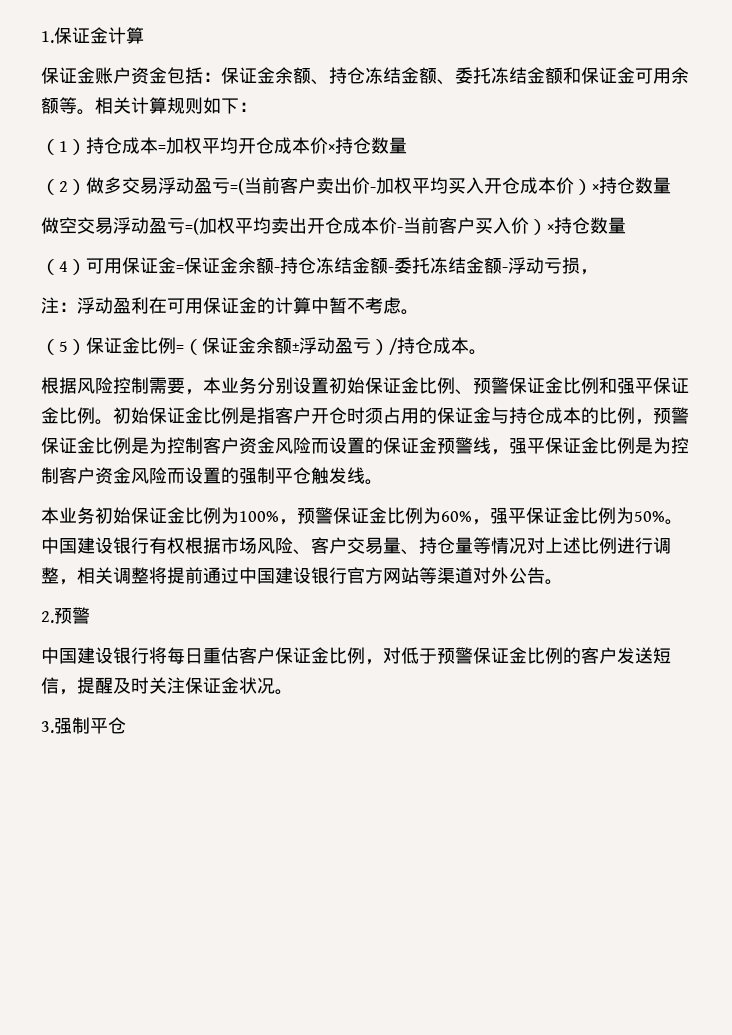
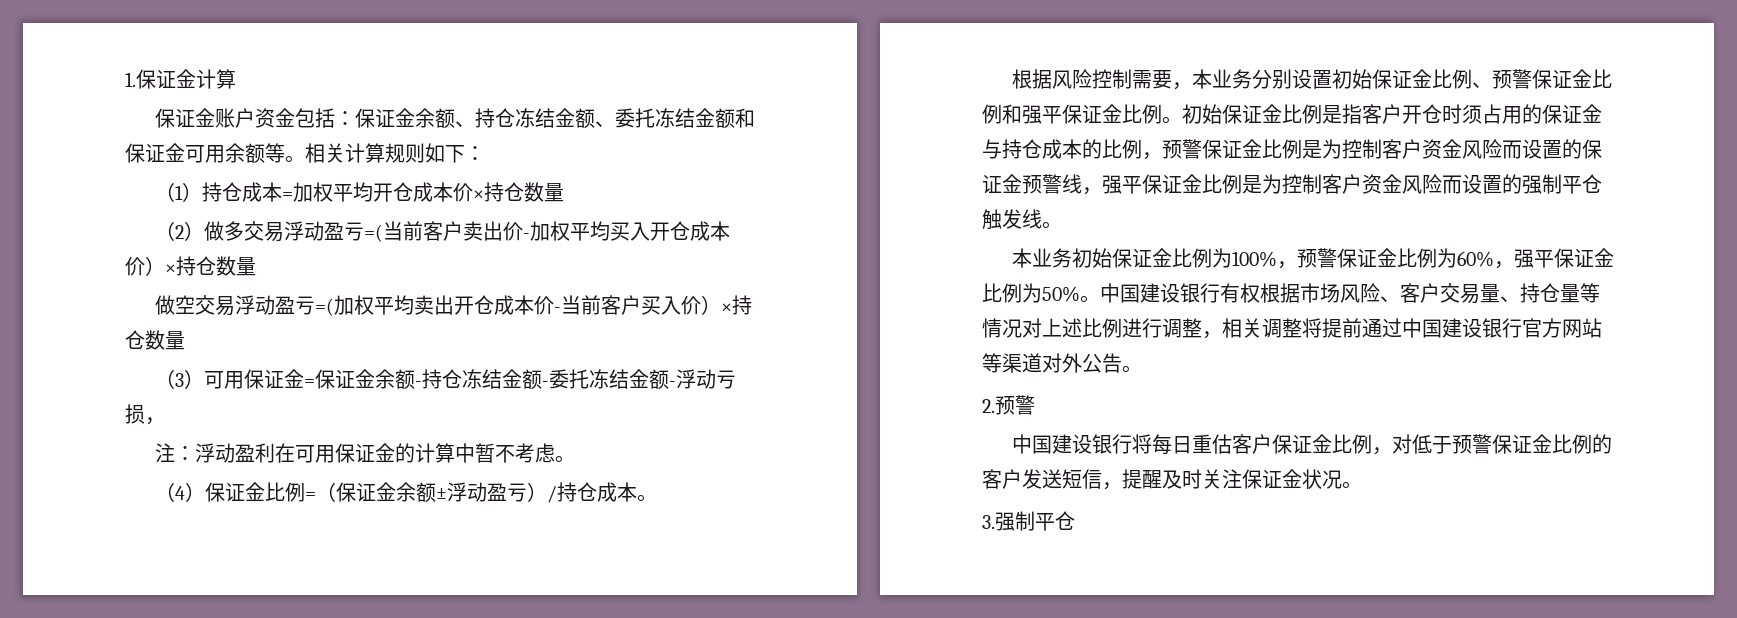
[59,261,68,272] 4 -> [175,373,185,387] 3
[59,341,68,352] 5 -> [175,486,186,500] 4

